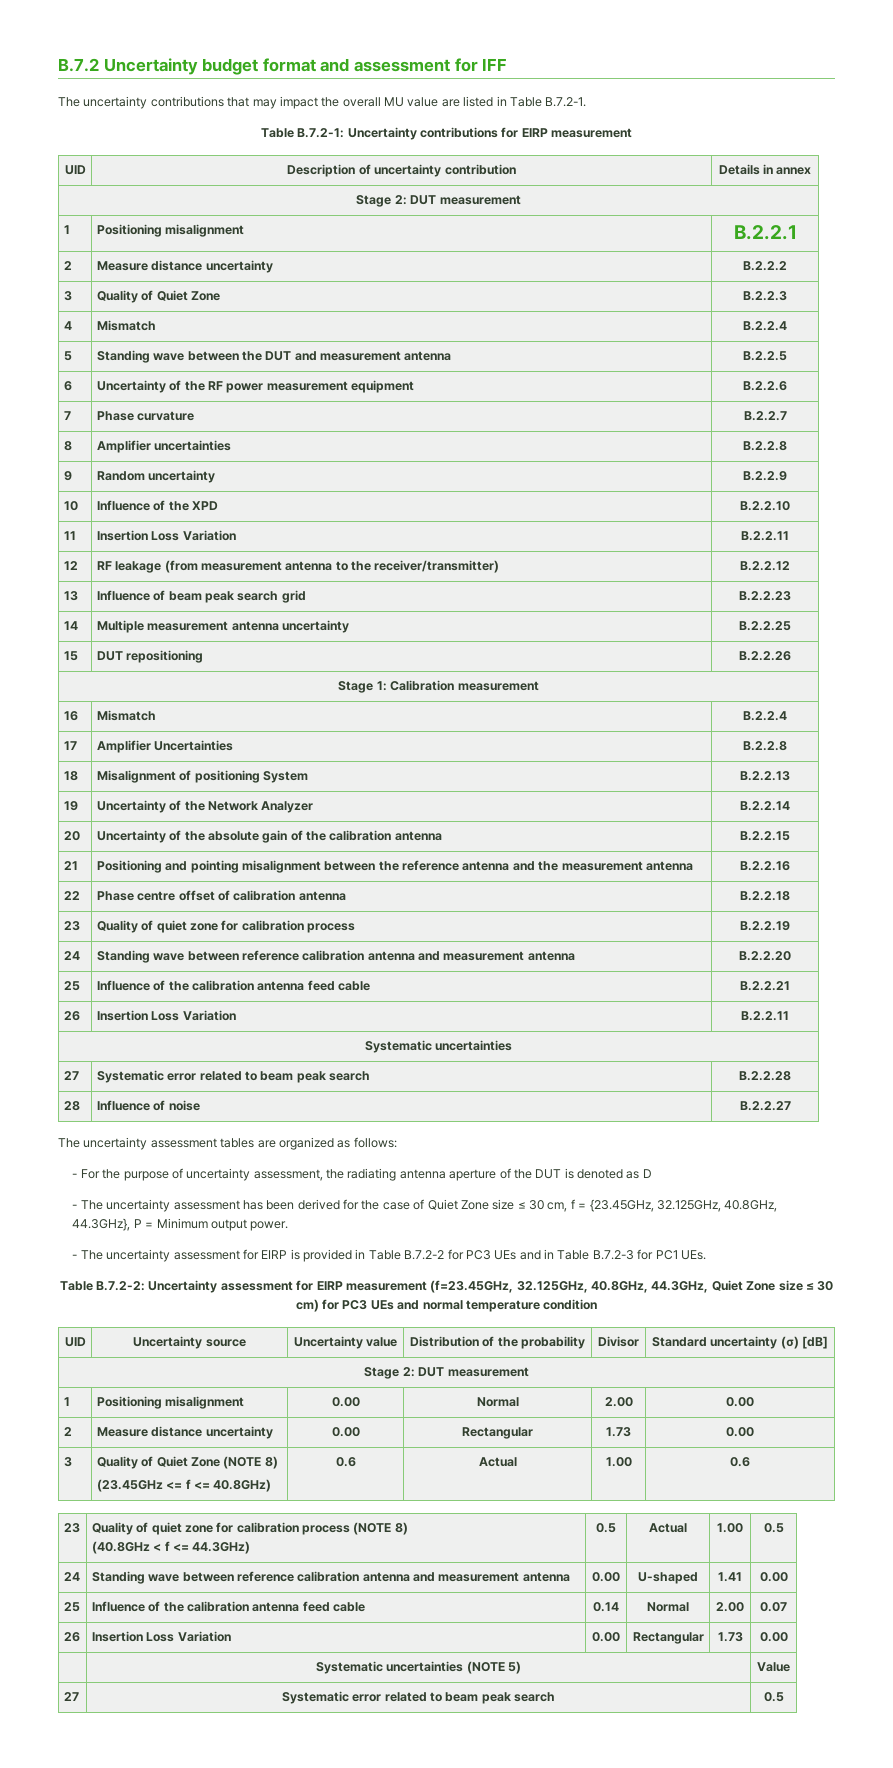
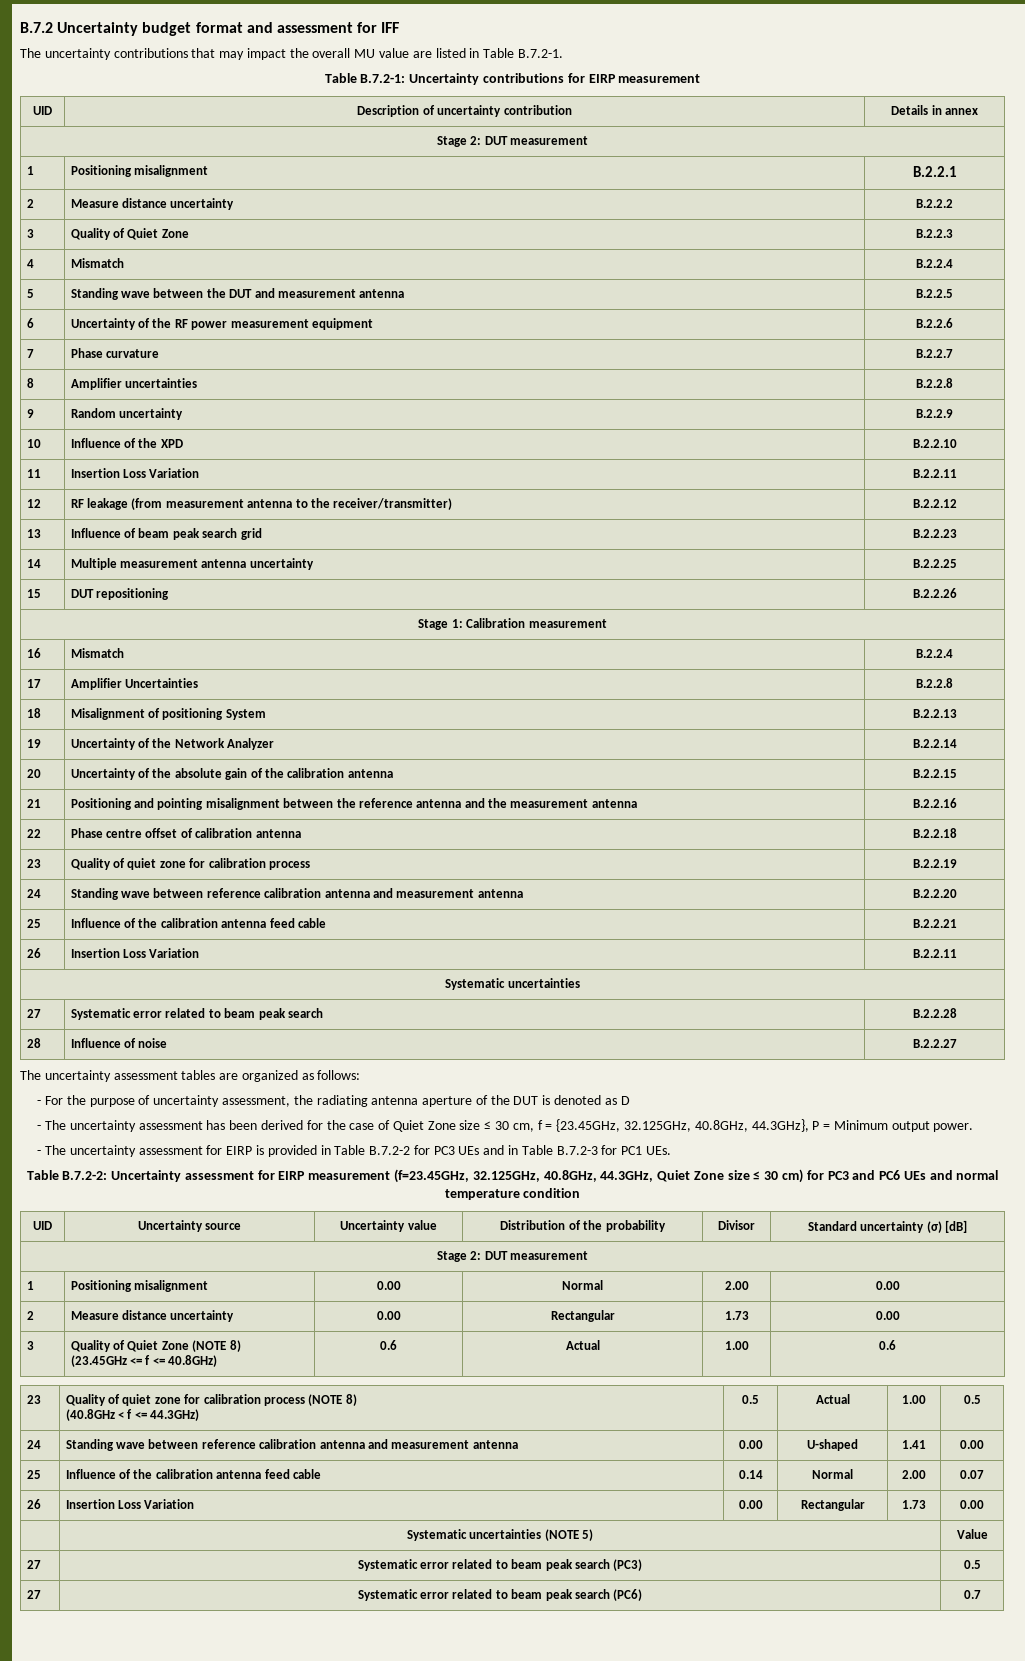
(368, 1305) none -> [852,1170,901,1180] and PC6
[763,1692,784,1702] | 0.5 -> [613,1559,643,1571] [963,1560,981,1569] [26,1590,41,1599] [357,1589,643,1601] [963,1590,981,1599] (PC3) | 0.5 // 27 | Systematic error related to beam peak search (PC6) | 0.7

